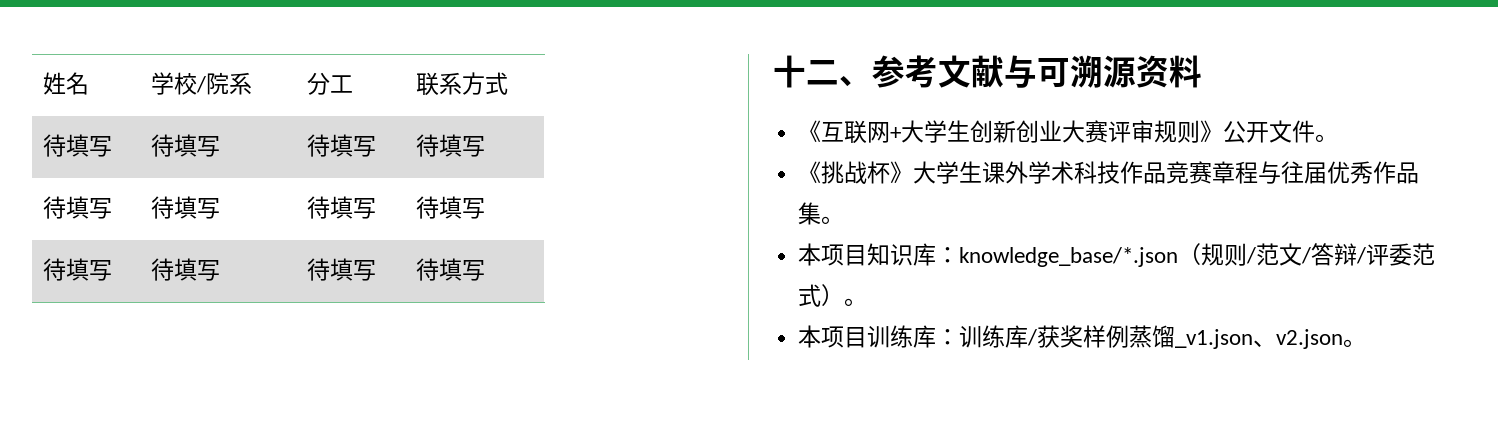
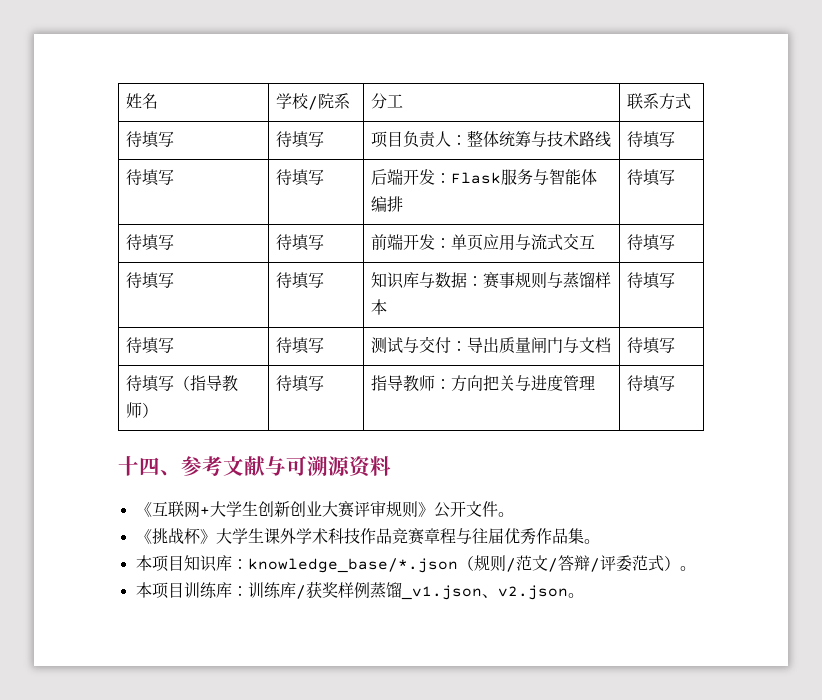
[307,134,377,157] [416,134,486,157] [43,196,113,219] [151,196,221,219] [307,196,377,219] [416,196,486,219] [43,258,113,281] [151,258,221,281] [307,258,377,281] 待填写 | 待填写 // 待填写 | 待填写 | 待填写 | 待填写 // 待填写 | 待填写 | 待填写 -> [370,130,611,148] [626,131,675,148] [125,169,174,186] [275,169,324,186] [370,169,597,185] [370,196,403,212] [626,169,675,186] [125,234,174,251] [275,234,324,251] [370,233,595,251] [626,234,675,251] [125,272,174,289] [275,272,324,289] [370,272,611,289] [370,299,387,315] [626,272,675,289] [125,337,174,354] [275,337,324,354] [370,336,611,354] [626,337,675,354] [125,375,238,392] [125,402,158,418] [275,375,324,392] [370,375,595,392] 项目负责人：整体统筹与技术路线 | 待填写 // 待填写 | 待填写 | 后端开发：Flask服务与智能体编排 | 待填写 // 待填写 | 待填写 | 前端开发：单页应用与流式交互 | 待填写 // 待填写 | 待填写 | 知识库与数据：赛事规则与蒸馏样本 | 待填写 // 待填写 | 待填写 | 测试与交付：导出质量闸门与文档 | 待填写 // 待填写（指导教师） | 待填写 | 指导教师：方向把关与进度管理
[806,60,839,85] 二 -> [139,457,160,476] 四

